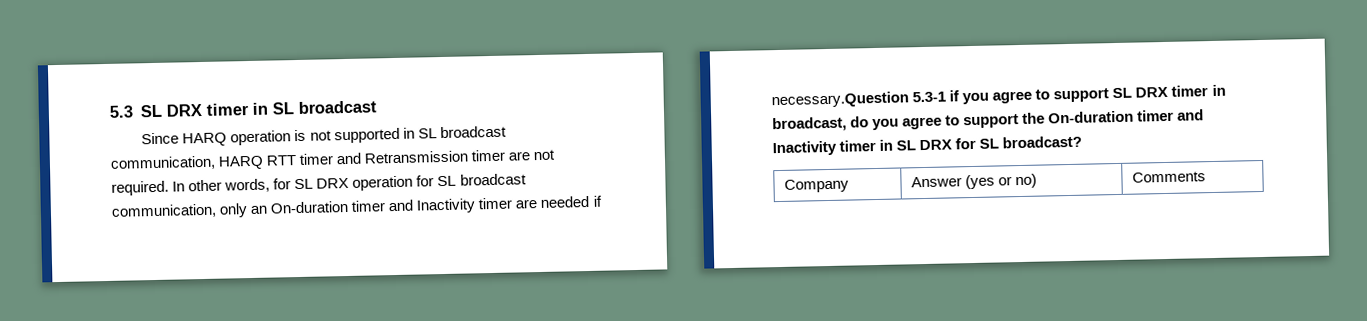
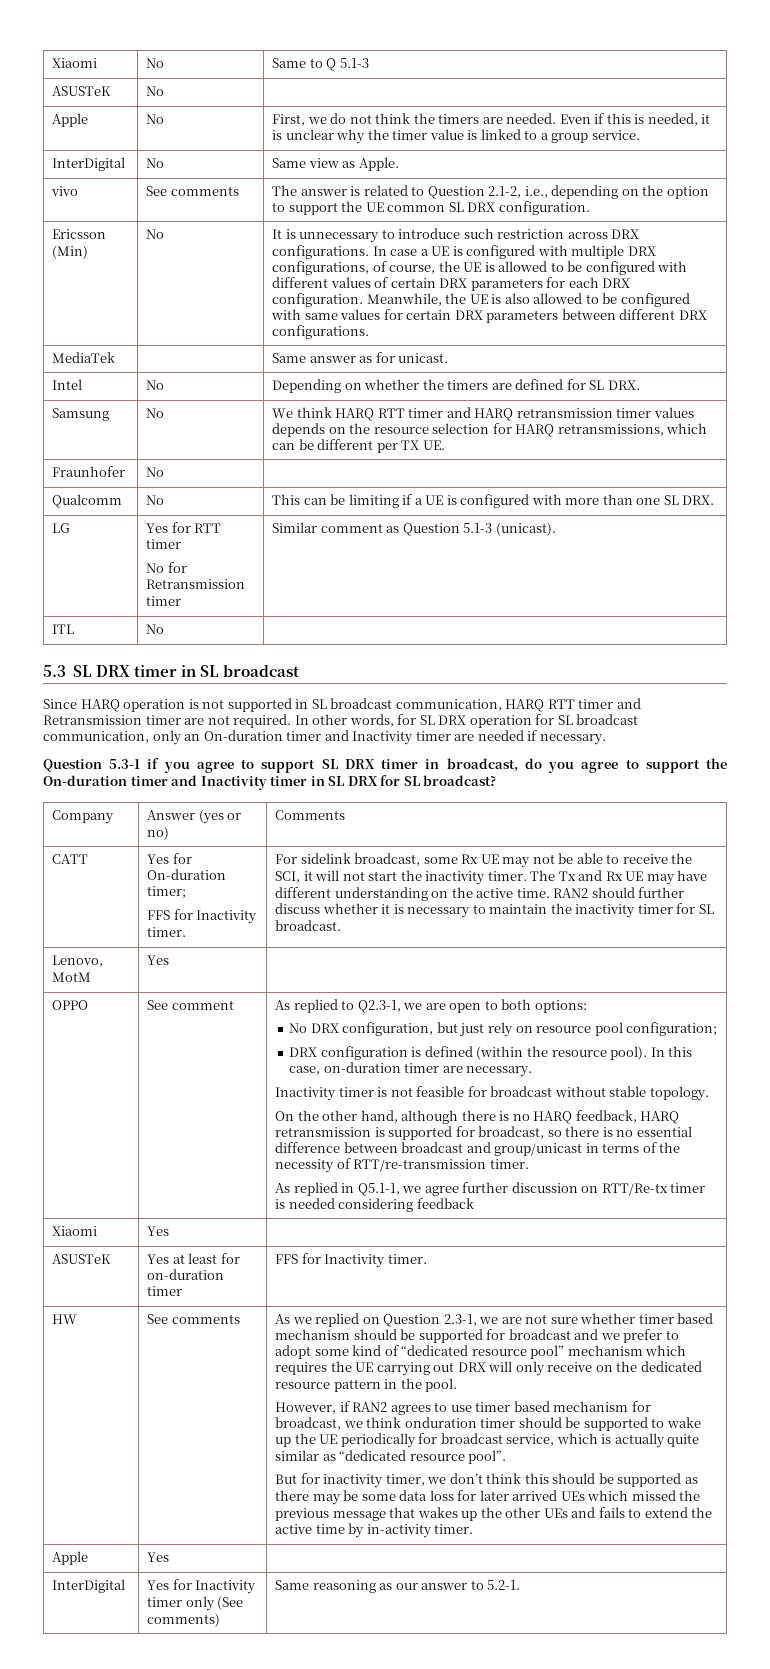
(109, 111) none -> [52,58,98,68] [146,58,165,68] [272,58,369,71] [52,86,112,96] [146,86,165,96] [52,113,89,127] [146,114,165,124] [272,113,711,126] [272,129,640,144] [52,157,126,171] [146,158,165,168] [272,157,399,171] [51,186,79,196] [146,186,239,196] [272,185,709,199] [272,201,590,215] [52,229,107,239] [52,245,89,259] [146,229,165,239] [272,228,640,243] [272,245,656,259] [272,261,688,275] [272,277,631,291] [272,293,690,307] [271,309,707,323] [272,325,370,339] [52,352,116,363] [272,352,449,363] [52,379,83,390] [146,380,165,390] [272,379,640,393] [52,408,110,421] [146,408,165,418] [272,407,694,421] [272,423,708,437] [272,439,445,453] [52,466,126,477] [146,467,165,477] [52,494,123,508] [146,495,165,505] [272,494,715,508] [52,523,71,533] [146,522,222,533] [146,539,182,549] [146,562,187,573] [146,579,246,589] [146,596,182,606] [272,522,556,536] [52,624,75,634] [146,624,165,634] Xiaomi | No | Same to Q 5.1-3 // ASUSTeK | No | // Apple | No | First, we do not think the timers are needed. Even if this is needed, it is unclear why the timer value is linked to a group service. // InterDigital | No | Same view as Apple. // vivo | See comments | The answer is related to Question 2.1-2, i.e., depending on the option to support the UE common SL DRX configuration. // Ericsson (Min) | No | It is unnecessary to introduce such restriction across DRX configurations. In case a UE is configured with multiple DRX configurations, of course, the UE is allowed to be configured with different values of certain DRX parameters for each DRX configuration. Meanwhile, the UE is also allowed to be configured with same values for certain DRX parameters between different DRX configurations. // MediaTek | | Same answer as for unicast. // Intel | No | Depending on whether the timers are defined for SL DRX. // Samsung | No | We think HARQ RTT timer and HARQ retransmission timer values depends on the resource selection for HARQ retransmissions, which can be different per TX UE. // Fraunhofer | No | // Qualcomm | No | This can be limiting if a UE is configured with more than one SL DRX. // LG | Yes for RTT timer // No for Retransmission timer | Similar comment as Question 5.1-3 (unicast). // ITL | No | //
[771,91,909,109] necessary.Question -> [539,734,606,745] [43,759,102,772] necessary. // Question
(1207, 177) none -> [52,854,89,864] [147,853,192,864] [147,869,227,880] [147,886,187,899] [147,909,258,924] [147,927,187,937] [275,853,693,868] [275,870,708,885] [275,887,685,901] [275,903,714,918] [275,920,342,931] [52,955,104,967] [52,972,92,982] [147,955,170,965] [52,1000,89,1010] [147,1000,234,1010] [275,999,587,1013] [289,1022,718,1037] [289,1046,693,1060] [289,1062,533,1077] [275,1086,709,1101] [275,1110,680,1124] [275,1126,692,1140] [275,1142,681,1156] [275,1158,529,1173] [275,1182,706,1196] [275,1198,474,1212] [52,1226,98,1236] [147,1226,170,1236] [52,1254,112,1264] [147,1253,240,1264] [147,1269,225,1280] [147,1286,183,1296] [275,1253,427,1268] [52,1314,78,1324] [147,1314,240,1324] [275,1313,714,1327] [275,1329,679,1343] [275,1345,687,1359] [275,1361,702,1376] [275,1378,458,1392] [275,1401,651,1415] [275,1417,701,1431] [275,1433,700,1448] [275,1450,507,1464] [275,1473,698,1488] [275,1490,701,1505] [275,1507,713,1521] [275,1523,474,1538] [52,1551,89,1565] [147,1552,170,1562] [52,1579,126,1593] [147,1579,257,1594] [147,1596,244,1611] [147,1613,221,1627] [275,1580,521,1593] // CATT | Yes for On-duration timer; // FFS for Inactivity timer. | For sidelink broadcast, some Rx UE may not be able to receive the SCI, it will not start the inactivity timer. The Tx and Rx UE may have different understanding on the active time. RAN2 should further discuss whether it is necessary to maintain the inactivity timer for SL broadcast. // Lenovo, MotM | Yes | // OPPO | See comment | As replied to Q2.3-1, we are open to both options: // No DRX configuration, but just rely on resource pool configuration; // DRX configuration is defined (within the resource pool). In this case, on-duration timer are necessary. // Inactivity timer is not feasible for broadcast without stable topology. // On the other hand, although there is no HARQ feedback, HARQ retransmission is supported for broadcast, so there is no essential difference between broadcast and group/unicast in terms of the necessity of RTT/re-transmission timer. // As replied in Q5.1-1, we agree further discussion on RTT/Re-tx timer is needed considering feedback // Xiaomi | Yes | // ASUSTeK | Yes at least for on-duration timer | FFS for Inactivity timer. // HW | See comments | As we replied on Question 2.3-1, we are not sure whether timer based mechanism should be supported for broadcast and we prefer to adopt some kind of “dedicated resource pool” mechanism which requires the UE carrying out DRX will only receive on the dedicated resource pattern in the pool. // However, if RAN2 agrees to use timer based mechanism for broadcast, we think onduration timer should be supported to wake up the UE periodically for broadcast service, which is actually quite similar as “dedicated resource pool”. // But for inactivity timer, we don’t think this should be supported as there may be some data loss for later arrived UEs which missed the previous message that wakes up the other UEs and fails to extend the active time by in-activity timer. // Apple | Yes | // InterDigital | Yes for Inactivity timer only (See comments) | Same reasoning as our answer to 5.2-1.

